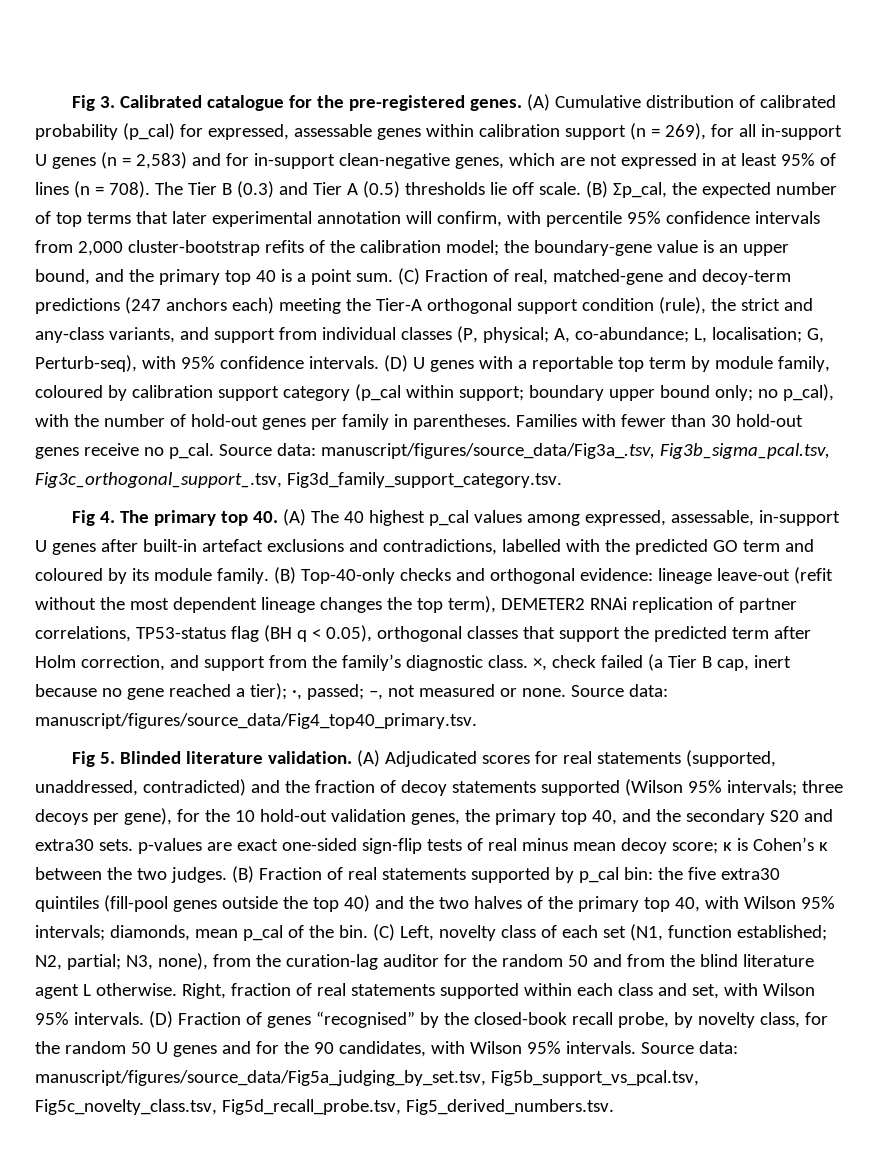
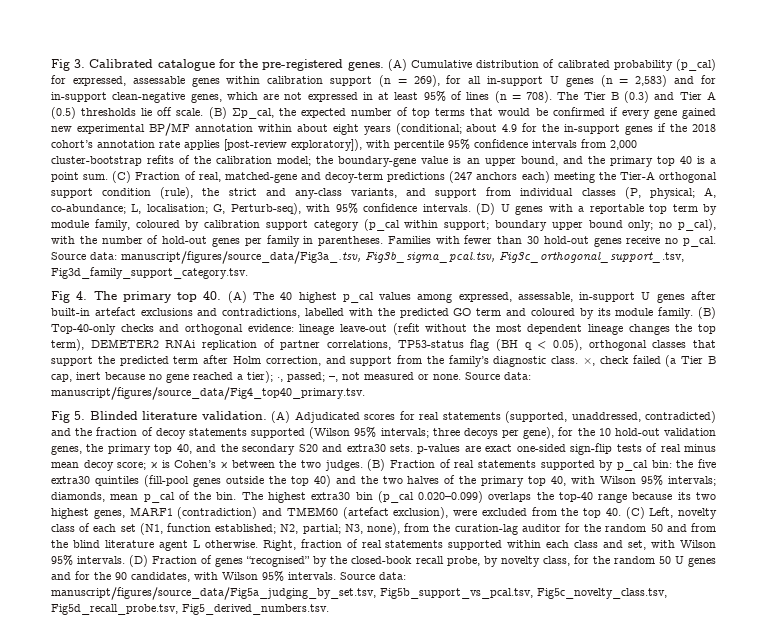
[171,211,502,227] later experimental annotation will confirm, -> [498,107,717,119] [51,123,717,136] [51,139,362,151] would be confirmed if every gene gained new experimental BP/MF annotation within about eight years (conditional; about 4.9 for the in-support genes if the 2018 cohort’s annotation rate applies [post-review exploratory]),
(368, 931) none -> [241,491,717,503] [51,507,621,519] The highest extra30 bin (p_cal 0.020–0.099) overlaps the top-40 range because its two highest genes, MARF1 (contradiction) and TMEM60 (artefact exclusion), were excluded from the top 40.

